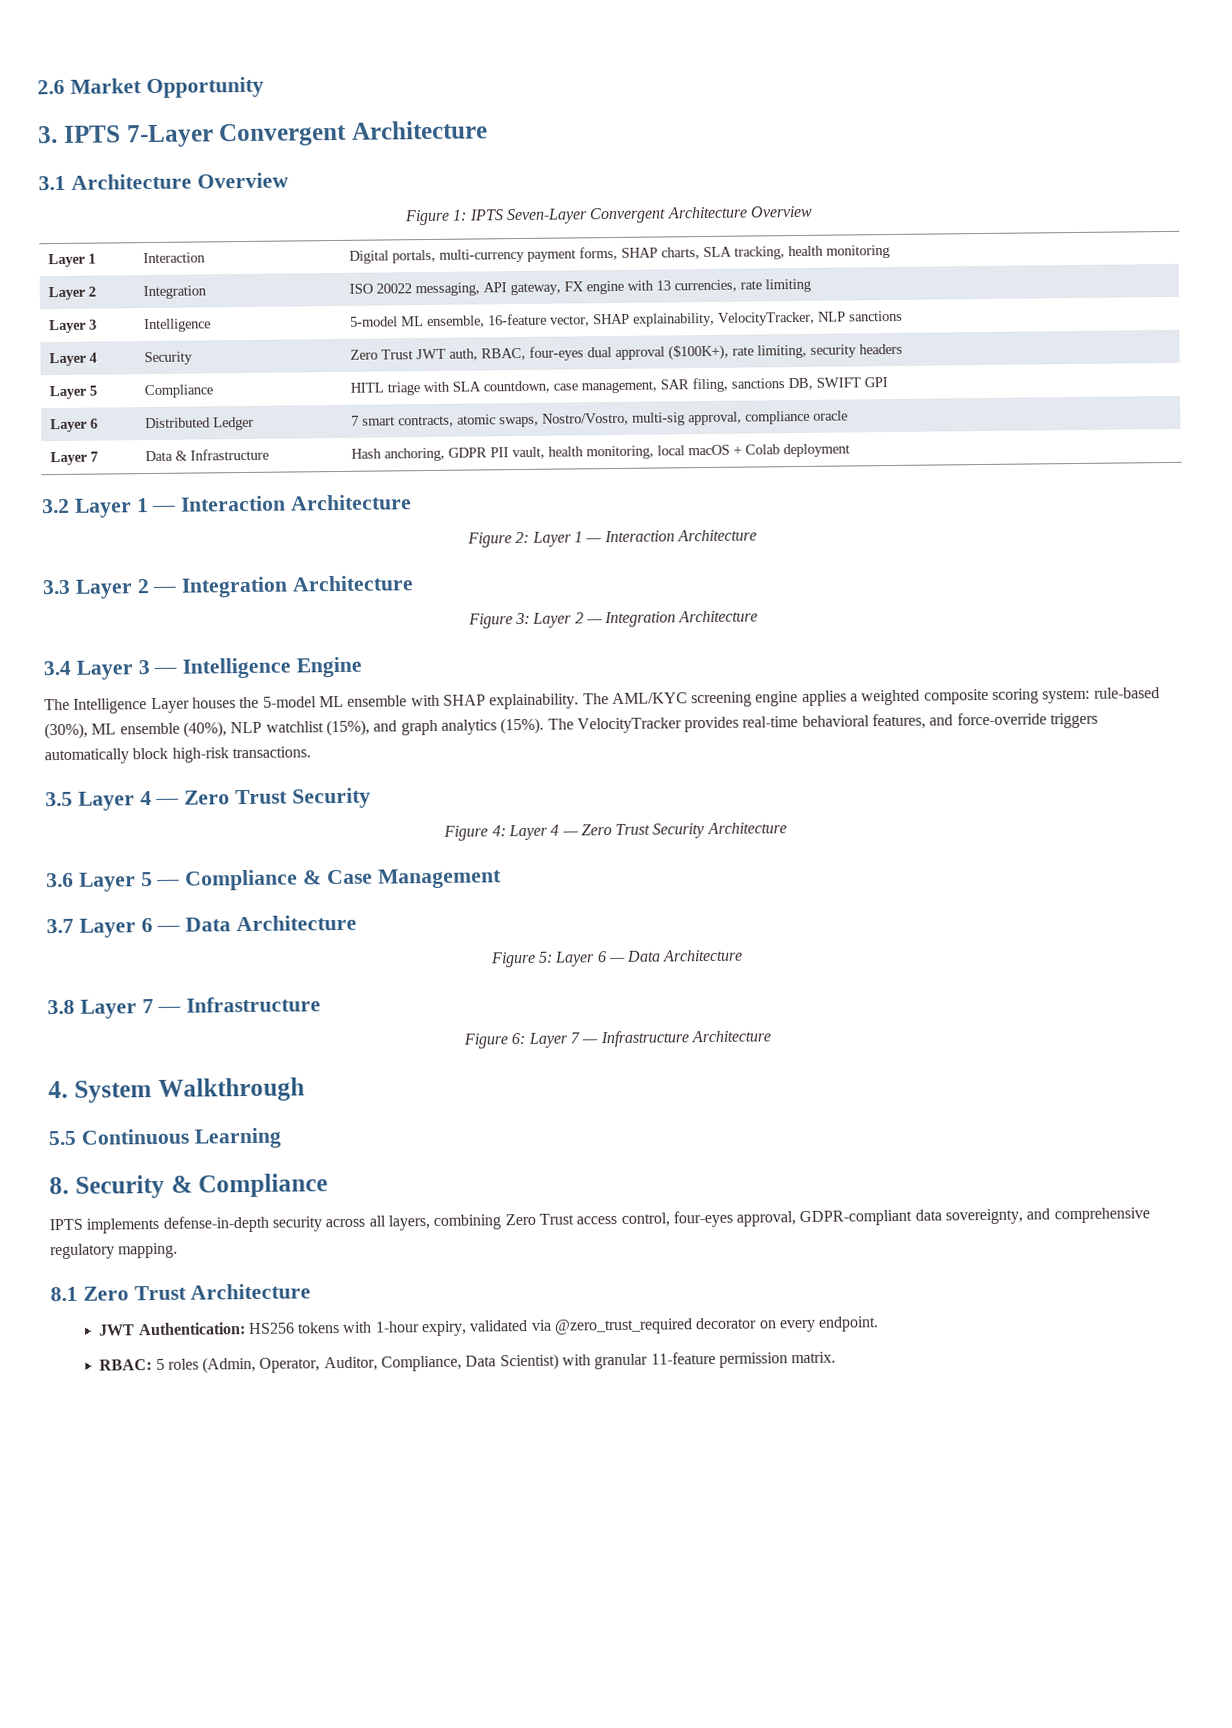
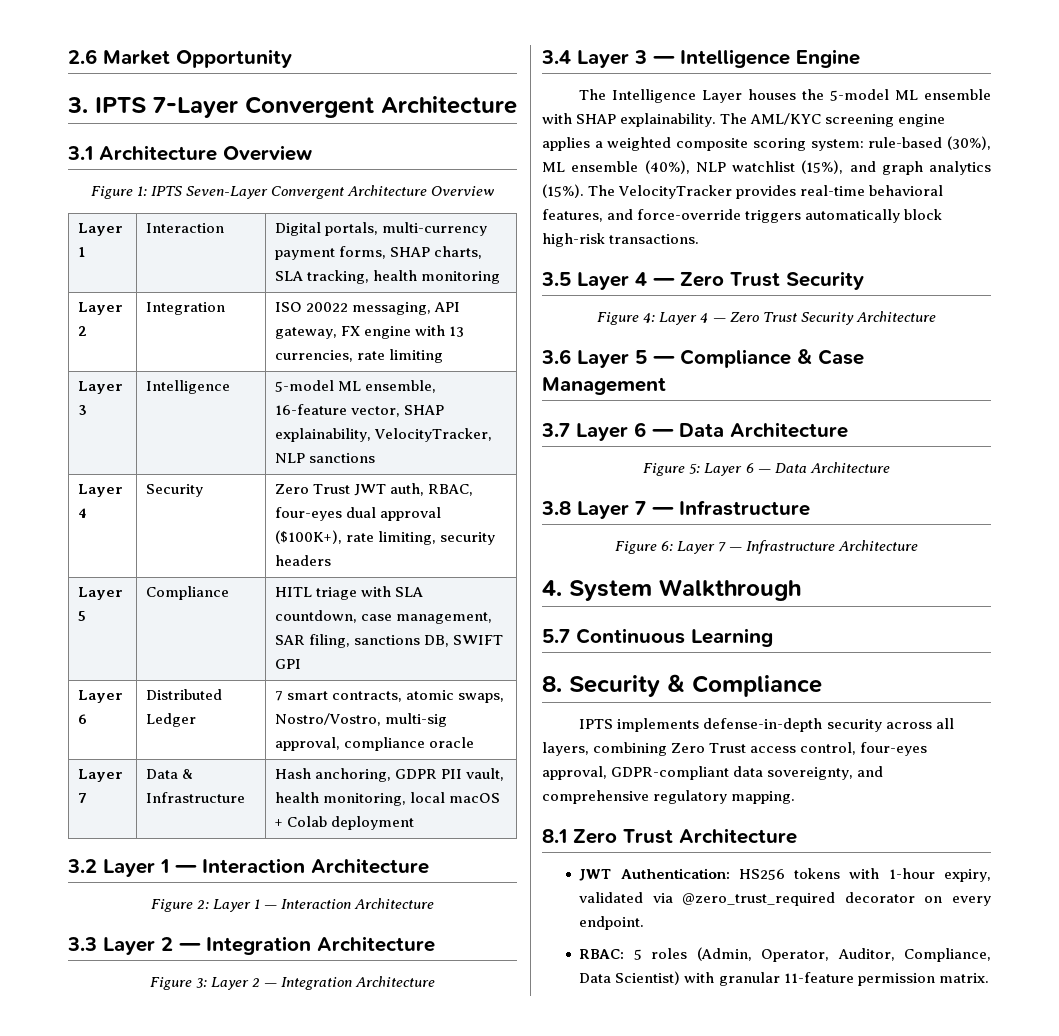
[48,1130,77,1146] 5.5 -> [542,629,570,643] 5.7

